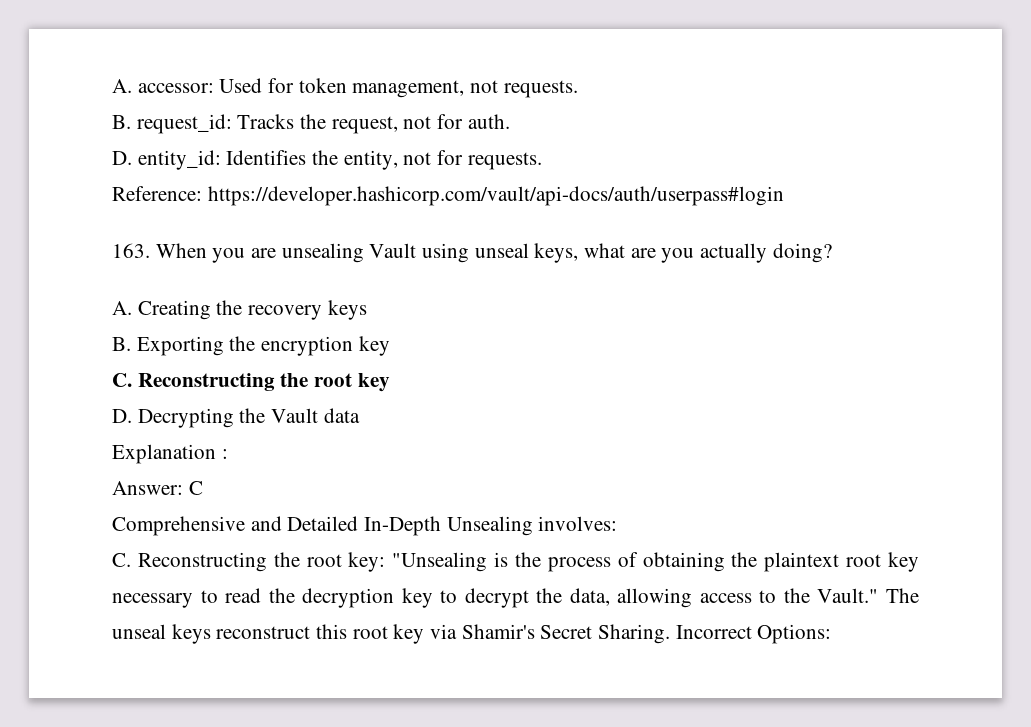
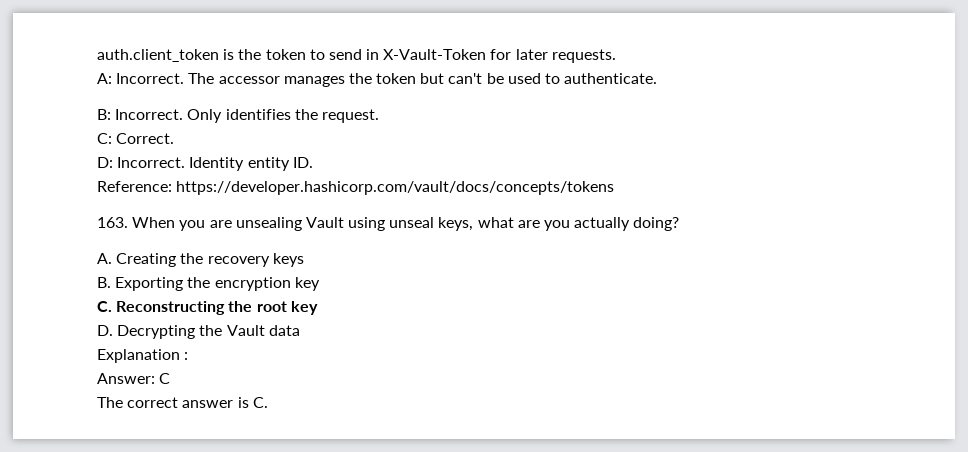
[112,78,578,98] [112,114,510,134] [112,150,542,170] A. accessor: Used for token management, not requests. // B. request_id: Tracks the request, not for auth. // D. entity_id: Identifies the entity, not for requests. -> [97,49,616,63] [97,73,658,87] [97,109,379,123] [97,133,175,144] [97,157,313,171] auth.client_token is the token to send in X-Vault-Token for later requests. // A: Incorrect. The accessor manages the token but can't be used to authenticate. // B: Incorrect. Only identifies the request. // C: Correct. // D: Incorrect. Identity entity ID.
[207,186,784,206] https://developer.hashicorp.com/vault/api-docs/auth/userpass#login -> [176,181,615,195] https://developer.hashicorp.com/vault/docs/concepts/tokens
[112,516,618,536] [112,552,919,572] [112,588,919,608] [112,624,832,644] Comprehensive and Detailed In-Depth Unsealing involves: // C. Reconstructing the root key: "Unsealing is the process of obtaining the plaintext root key necessary to read the decryption key to decrypt the data, allowing access to the Vault." The unseal keys reconstruct this root key via Shamir's Secret Sharing. Incorrect Options: -> [97,397,268,408] The correct answer is C.

